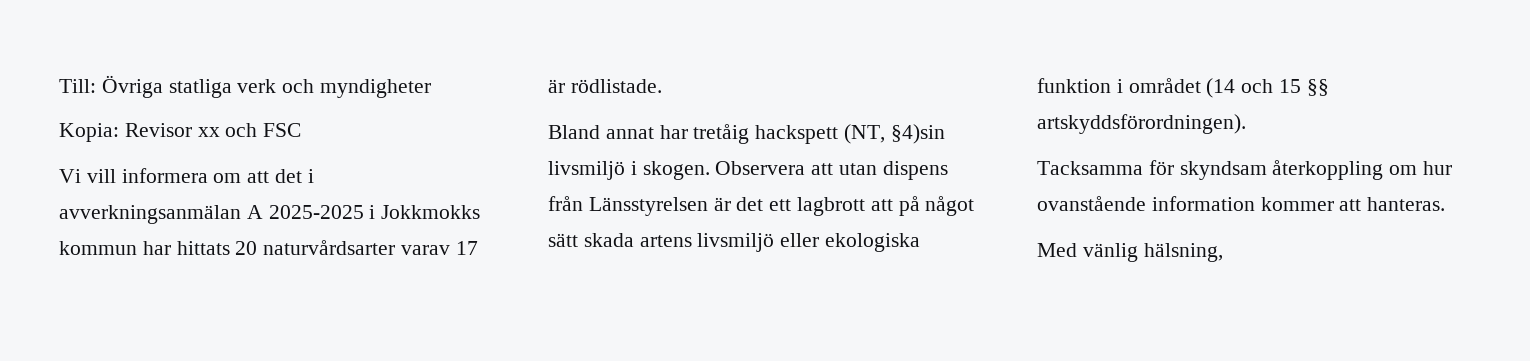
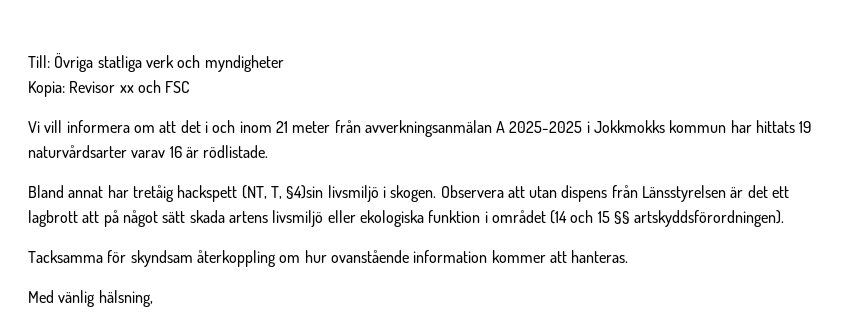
(314, 176) none -> [212,120,361,133] och inom 21 meter från
[235,241,258,255] 20 -> [799,121,812,133] 19
[455,241,478,255] 17 -> [169,146,182,158] 16
(886, 134) none -> [270,186,282,199] T,

